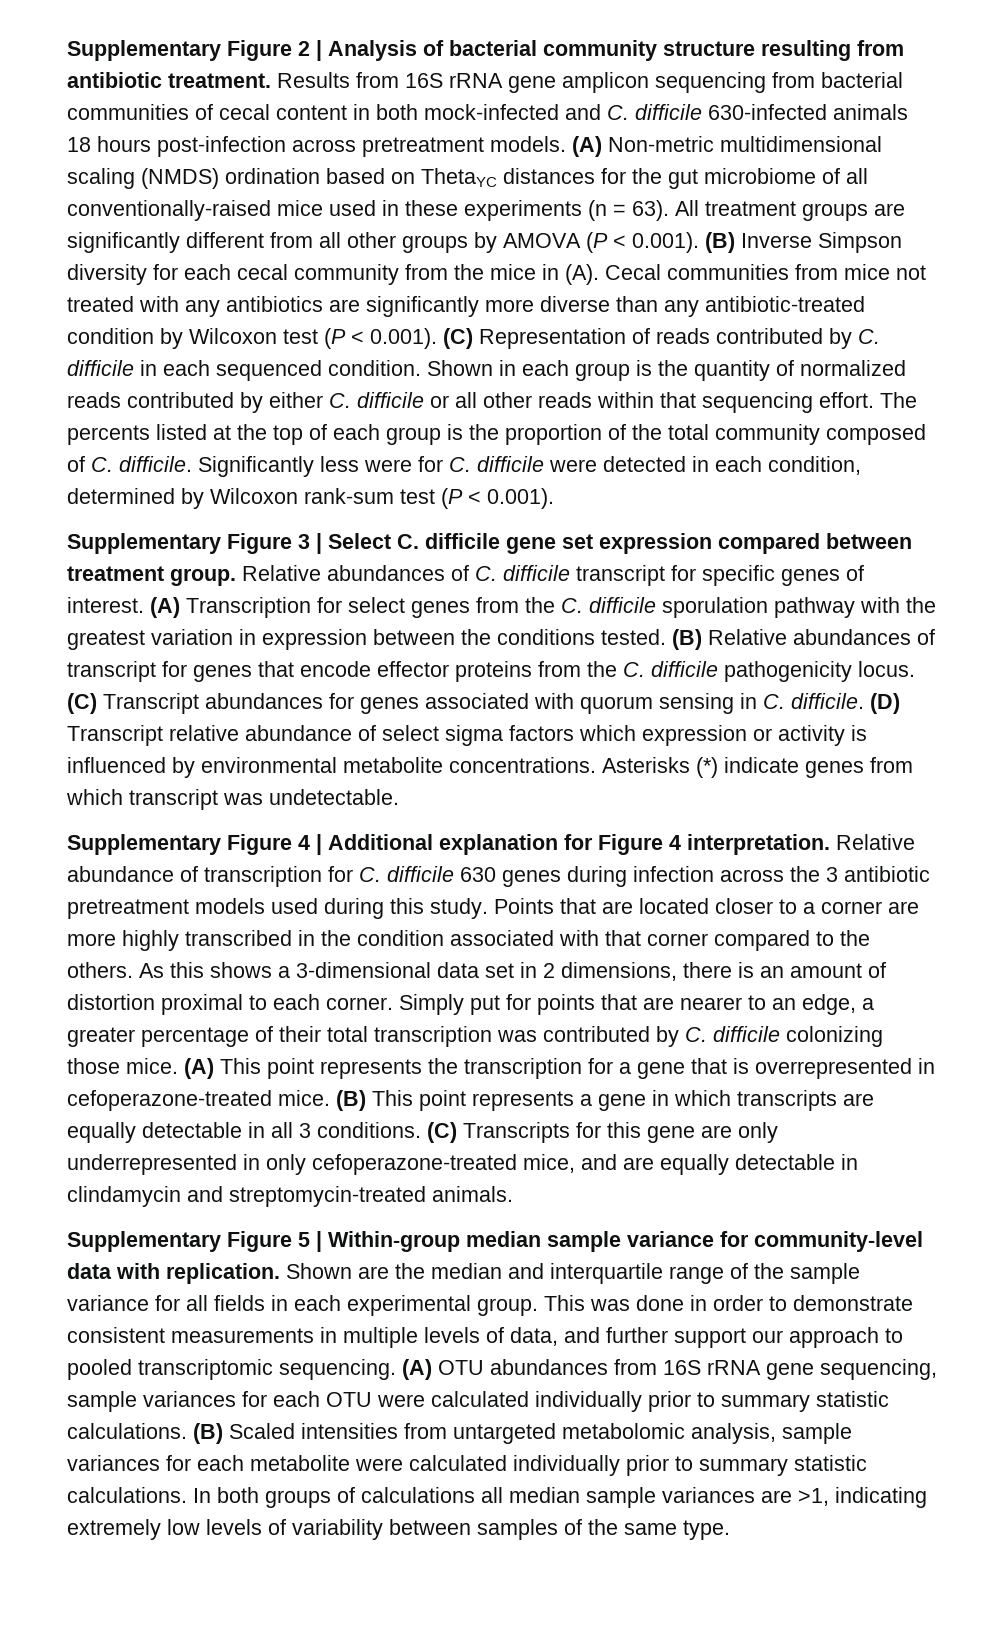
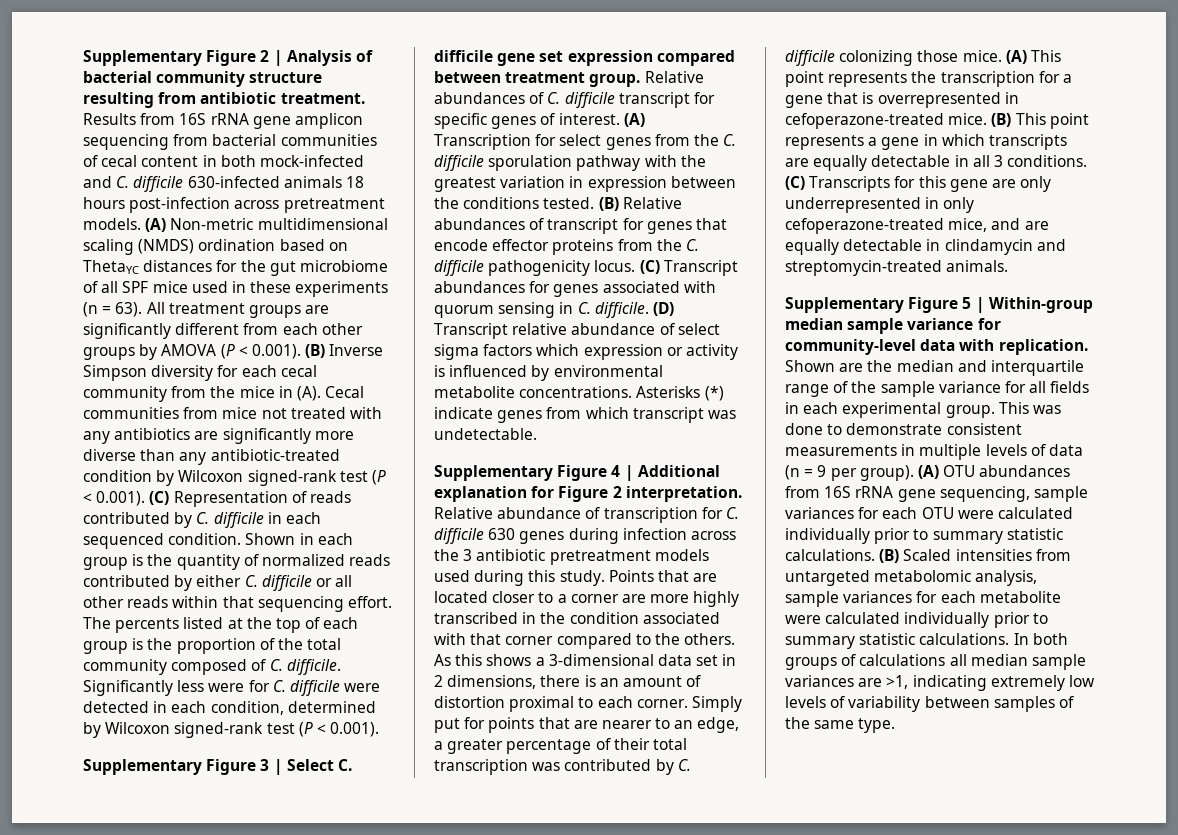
[67,200,271,221] conventionally-raised -> [122,281,149,293] SPF
[319,232,341,248] all -> [282,323,318,335] each
(277, 336) none -> [247,470,337,486] signed-rank
[304,488,394,504] rank-sum -> [174,722,264,738] signed-rank
[669,835,681,850] 4 -> [612,486,622,498] 2
[690,1295,763,1311] in order -> (823, 429) none
[510,1327,903,1348] [67,1359,396,1380] data, and further support our approach to pooled transcriptomic sequencing. -> [1048,444,1083,456] [785,465,914,481] data (n = 9 per group).

